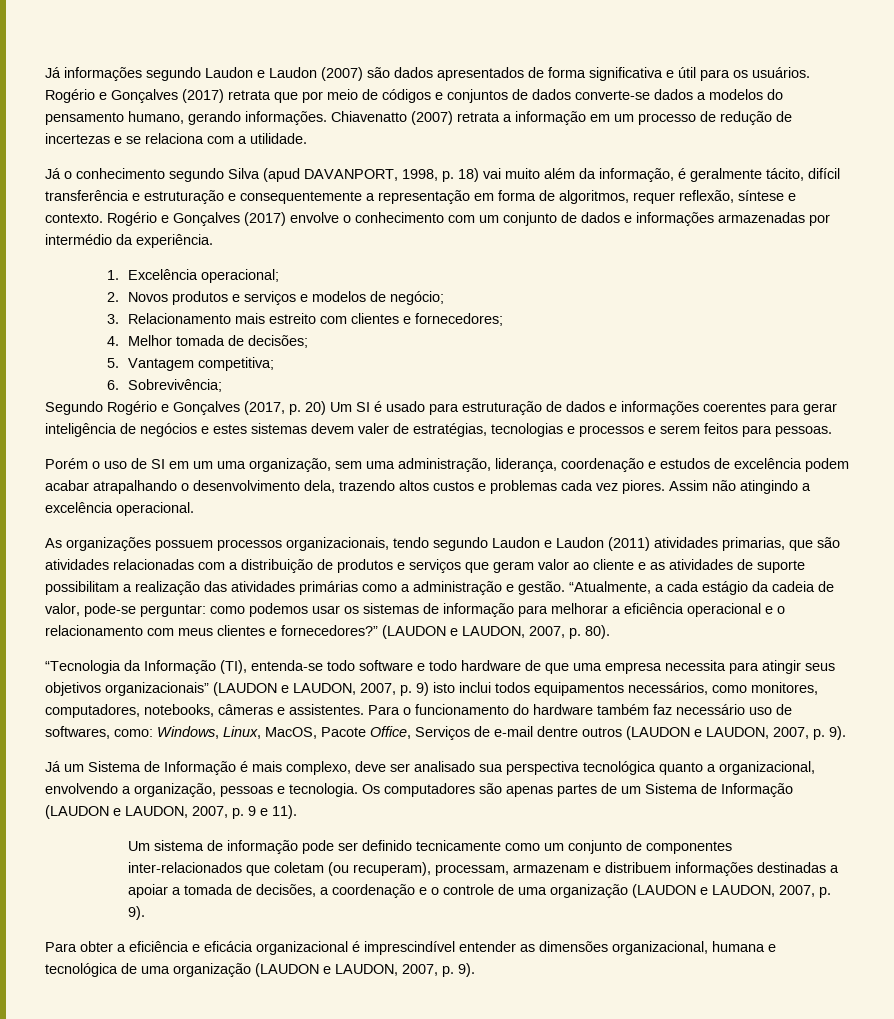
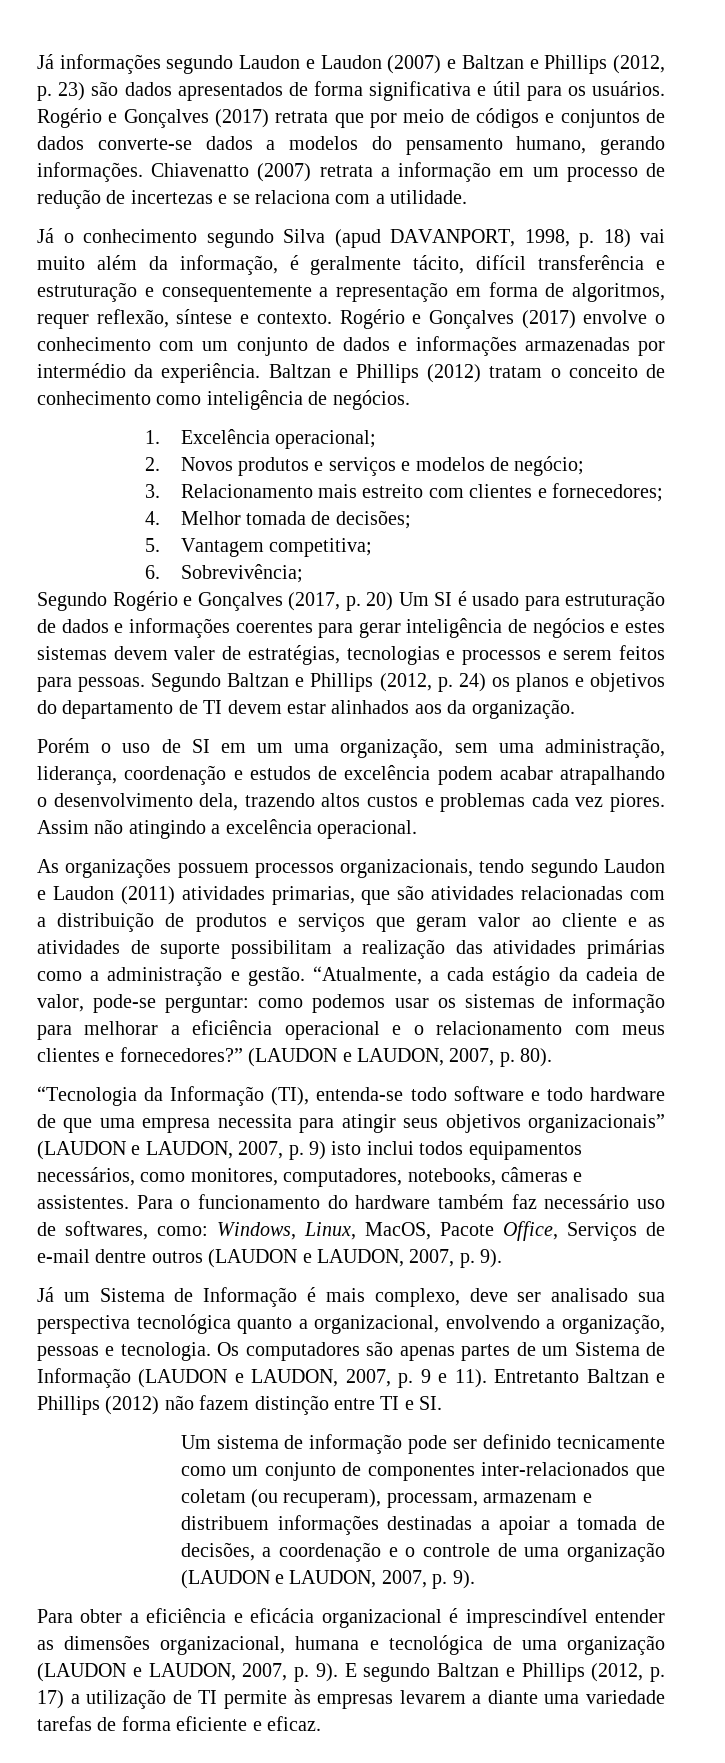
(363, 74) none -> [447,55,666,74] [37,82,86,101] e Baltzan e Phillips (2012, p. 23)
(213, 241) none -> [268,364,666,383] [37,390,410,410] Baltzan e Phillips (2012) tratam o conceito de conhecimento como inteligência de negócios.
(832, 431) none -> [151,673,665,692] [37,699,575,719] Segundo Baltzan e Phillips (2012, p. 24) os planos e objetivos do departamento de TI devem estar alinhados aos da organização.
(297, 812) none -> [494,1369,665,1383] [37,1395,443,1415] Entretanto Baltzan e Phillips (2012) não fazem distinção entre TI e SI.
(475, 970) none -> [344,1663,665,1682] [37,1689,665,1709] [37,1716,321,1731] E segundo Baltzan e Phillips (2012, p. 17) a utilização de TI permite às empresas levarem a diante uma variedade tarefas de forma eficiente e eficaz.

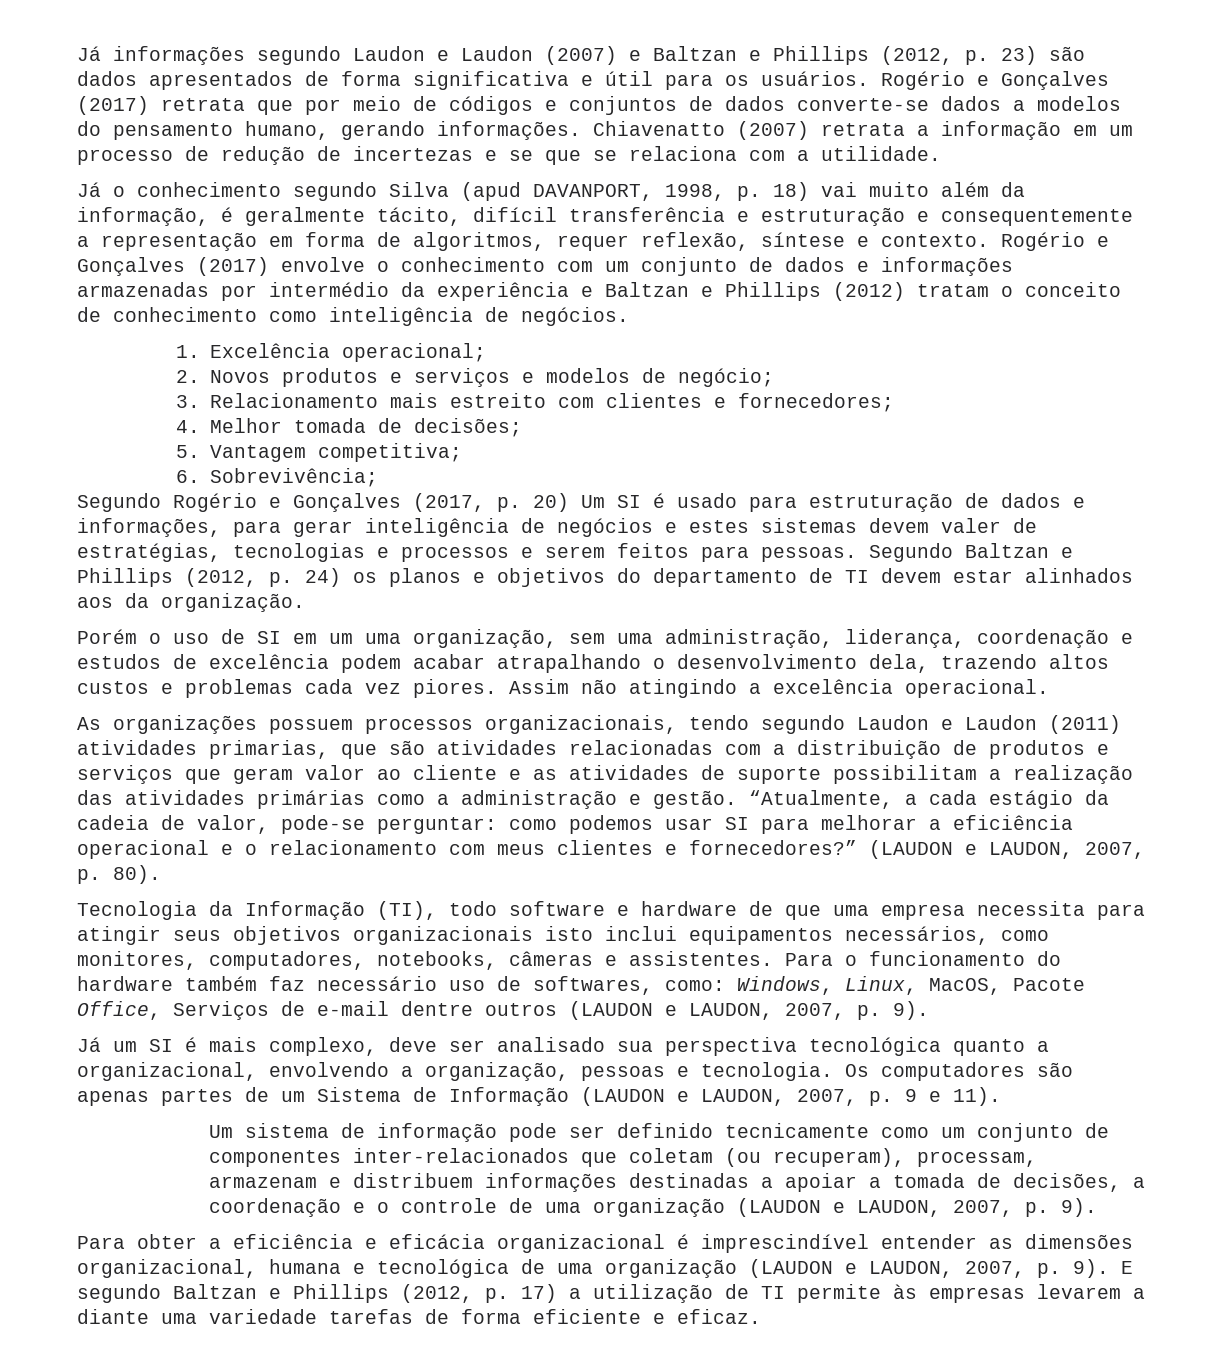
(250, 199) none -> [545,150,617,165] que se
[161,363,261,383] experiência. -> [437,282,593,301] experiência e
[128,618,313,638] informações coerentes -> [77,518,221,537] informações,
[437,993,665,1013] os sistemas de informação -> [725,817,749,830] SI
[37,1086,137,1106] “Tecnologia -> [77,901,197,920] Tecnologia
[316,1087,404,1101] entenda-se -> (437, 910) none
[546,1087,583,1101] todo -> (629, 910) none
[528,1114,665,1133] [37,1141,326,1160] organizacionais” (LAUDON e LAUDON, 2007, p. 9) -> [353,926,533,945] organizacionais
[419,1141,464,1155] todos -> (677, 933) none
[99,1287,298,1307] Sistema de Informação -> [149,1039,173,1052] SI
[494,1369,665,1383] [37,1395,443,1415] Entretanto Baltzan e Phillips (2012) não fazem distinção entre TI e SI. -> (1001, 1096) none

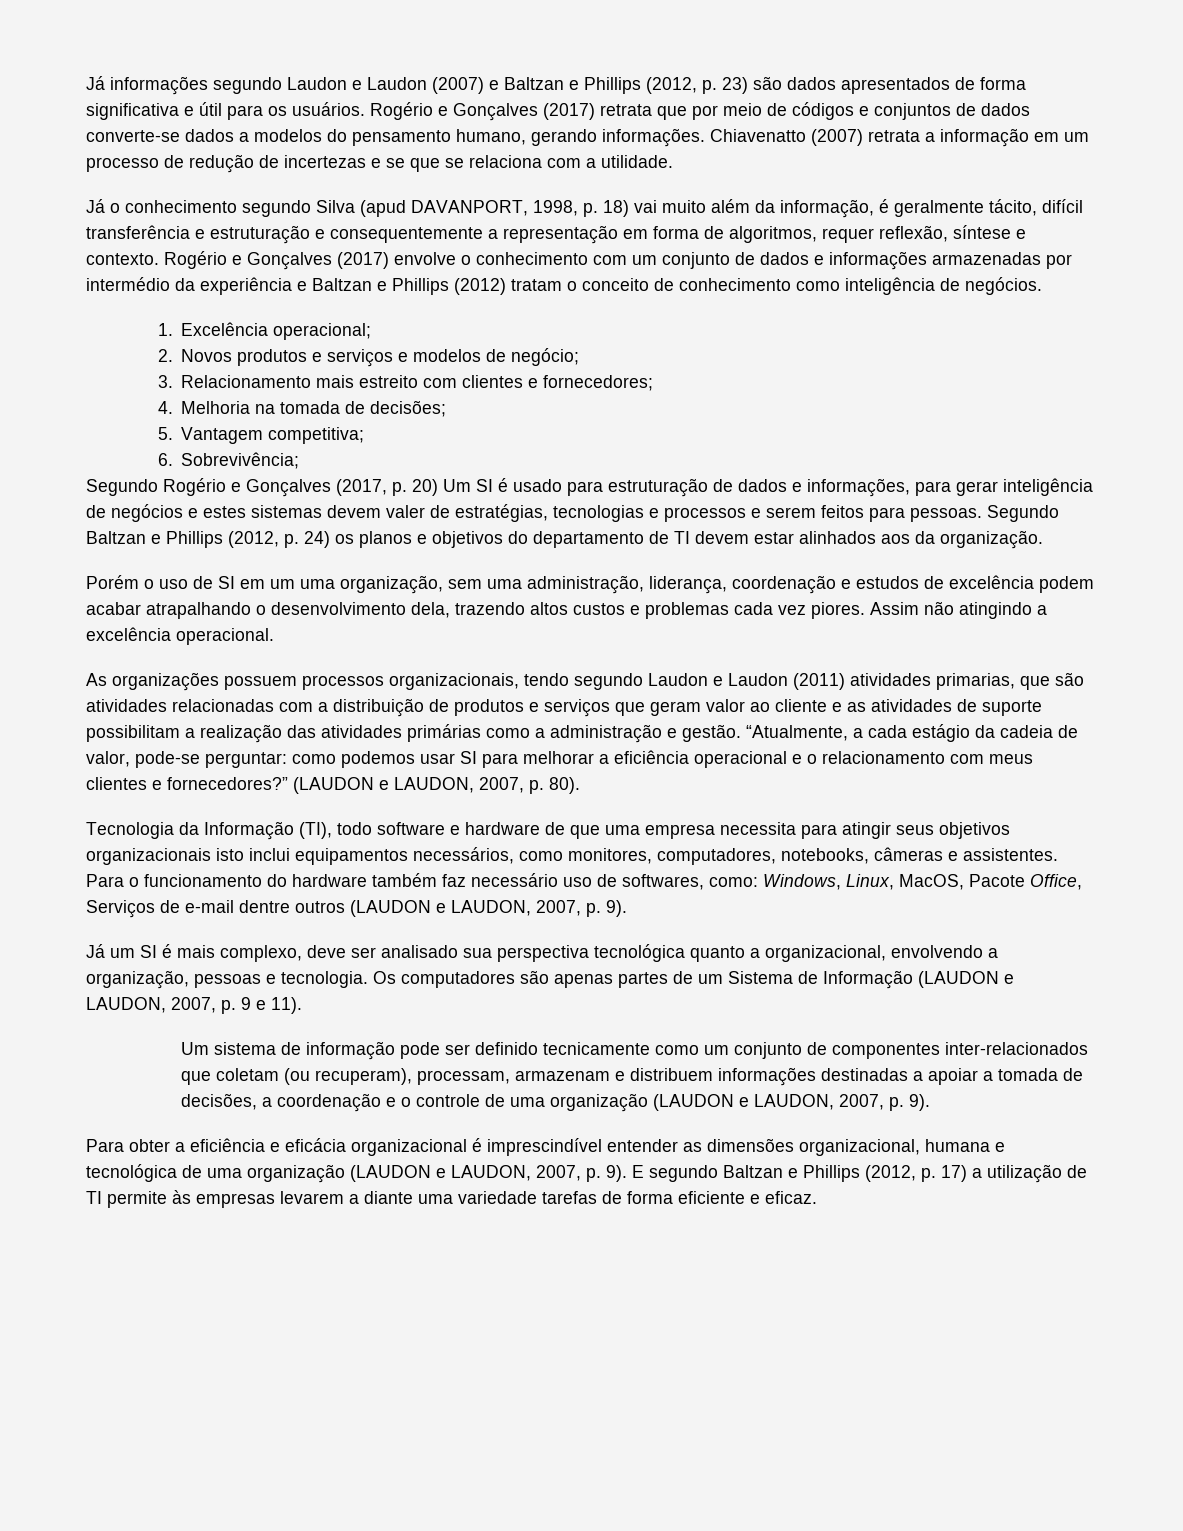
[209,418,282,433] Melhor -> [181,401,276,414] Melhoria na

